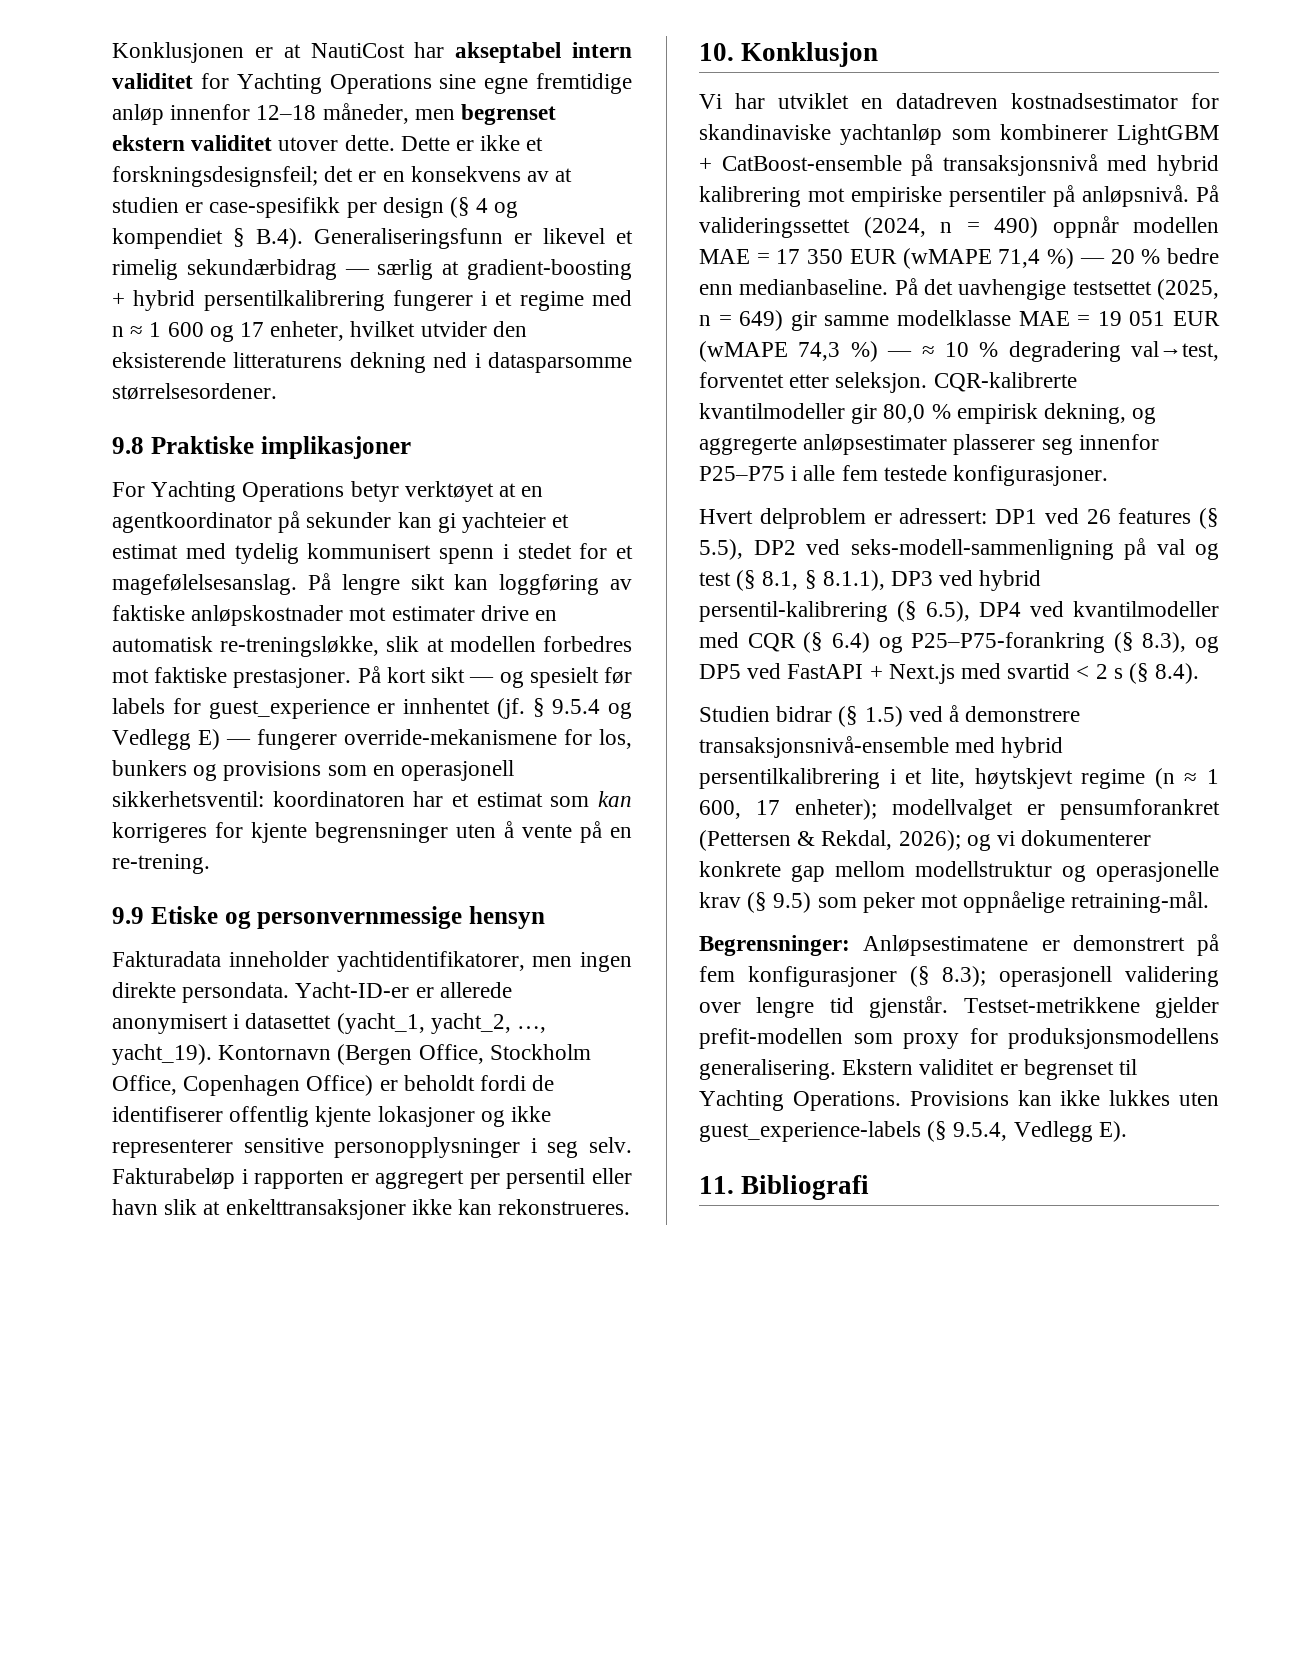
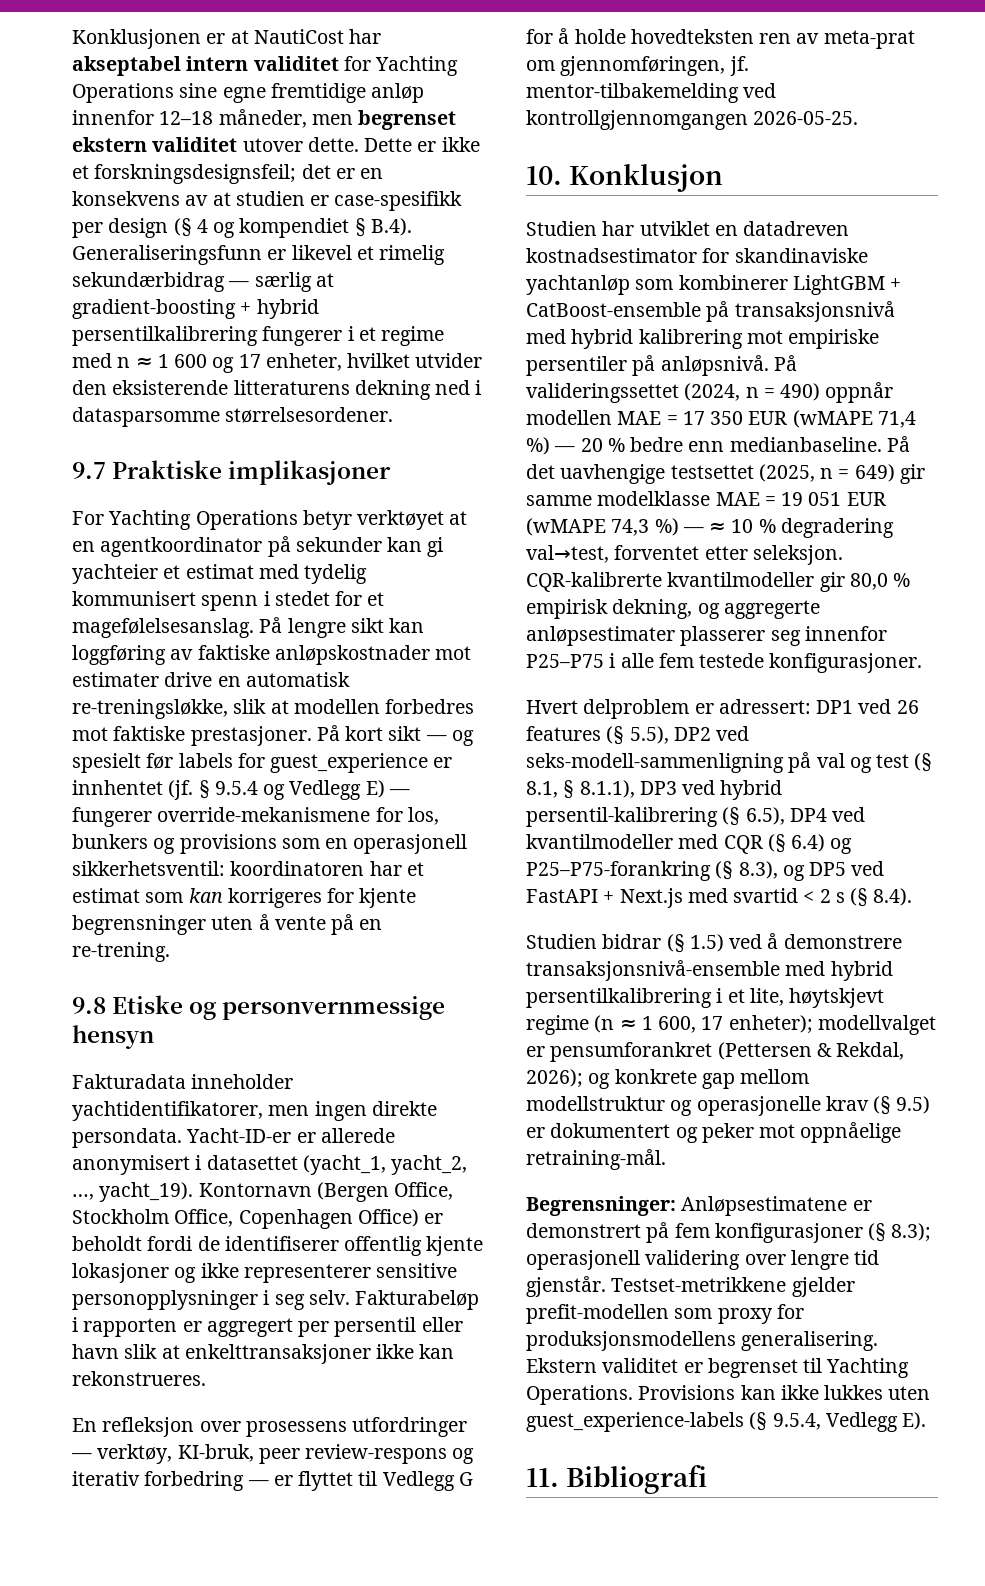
[112,437,144,454] 9.8 -> [72,462,106,479] 9.7
[112,907,144,924] 9.9 -> [72,997,106,1014] 9.8
(631, 1207) none -> [72,1417,468,1437] [71,1444,475,1464] [72,1471,473,1491] [526,28,915,49] [526,56,749,76] [526,83,777,103] [526,110,859,130] // En refleksjon over prosessens utfordringer — verktøy, KI-bruk, peer review-respons og iterativ forbedring — er flyttet til Vedlegg G for å holde hovedteksten ren av meta-prat om gjennomføringen, jf. mentor-tilbakemelding ved kontrollgjennomgangen 2026-05-25.
[699,94,722,109] Vi -> [526,221,597,236] Studien
[997,830,1152,846] vi dokumenterer -> (611, 1081) none
[817,897,857,908] som -> [526,1123,698,1143] er dokumentert og

